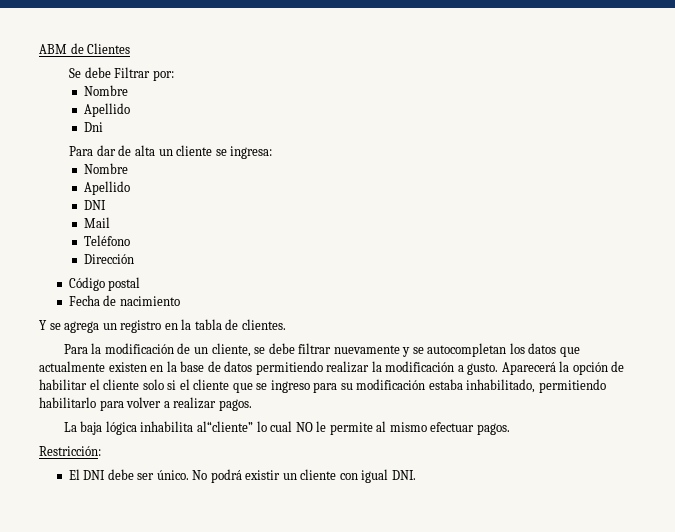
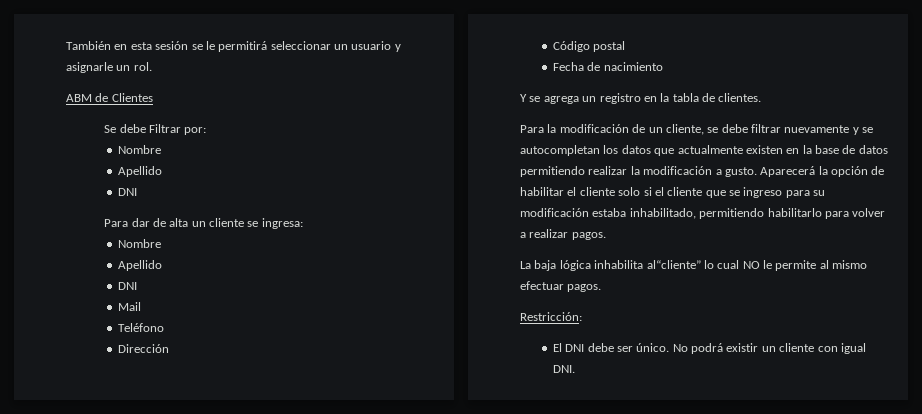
(39, 49) none -> [66,41,401,52] [66,62,152,73] También en esta sesión se le permitirá seleccionar un usuario y asignarle un rol. //
[83,122,103,132] Dni -> [117,188,137,196] DNI

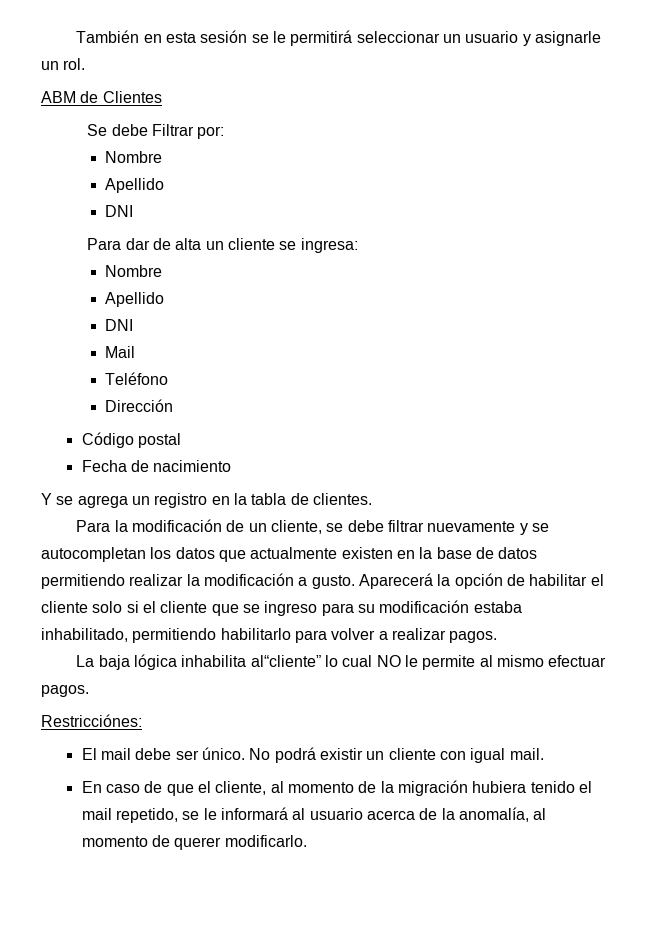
[520,312,582,321] Restricción: -> [41,714,142,727] Restricciónes:
[565,344,585,352] DNI -> [101,748,132,760] mail
[552,365,575,373] DNI. -> [509,748,544,760] [81,780,592,796] [81,807,547,823] [81,835,307,850] mail. // En caso de que el cliente, al momento de la migración hubiera tenido el mail repetido, se le informará al usuario acerca de la anomalía, al momento de querer modificarlo.

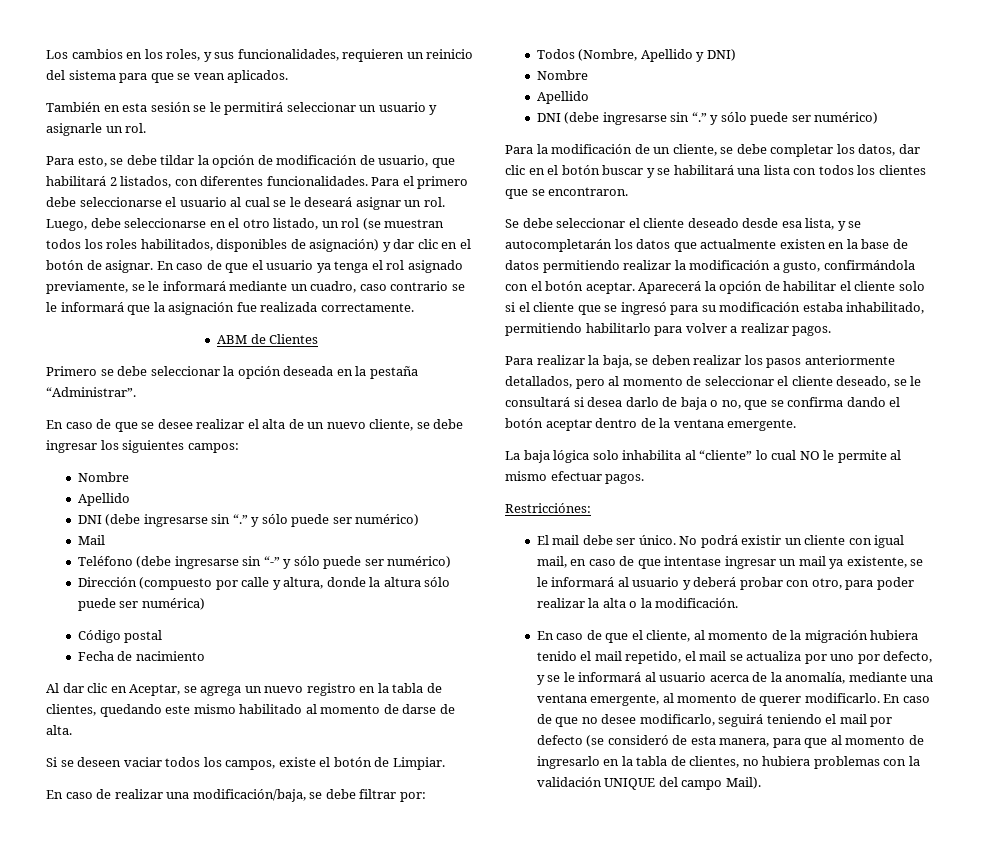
(76, 36) none -> [46,49,474,62] [46,70,289,83] Los cambios en los roles, y sus funcionalidades, requieren un reinicio del sistema para que se vean aplicados. //
[41,91,162,103] [87,124,225,139] [104,151,162,163] [104,178,164,193] [104,205,133,217] [87,238,358,253] [104,265,162,277] [104,292,164,307] [104,319,133,331] [104,346,135,358] [104,372,168,385] [104,399,173,412] ABM de Clientes // Se debe Filtrar por: // Nombre // Apellido // DNI // Para dar de alta un cliente se ingresa: // Nombre // Apellido // DNI // Mail // Teléfono // Dirección -> [46,155,455,168] [46,176,469,189] [46,197,445,210] [46,218,445,231] [46,239,471,252] [46,260,463,273] [46,281,465,294] [46,302,414,315] [217,334,319,344] [46,366,418,379] [46,387,136,397] [46,419,464,432] [46,440,239,453] [77,472,129,482] [77,493,130,506] [77,514,420,527] [77,535,105,545] [77,556,452,569] [77,577,451,590] [77,598,205,611] Para esto, se debe tildar la opción de modificación de usuario, que habilitará 2 listados, con diferentes funcionalidades. Para el primero debe seleccionarse el usuario al cual se le deseará asignar un rol. Luego, debe seleccionarse en el otro listado, un rol (se muestran todos los roles habilitados, disponibles de asignación) y dar clic en el botón de asignar. En caso de que el usuario ya tenga el rol asignado previamente, se le informará mediante un cuadro, caso contrario se le informará que la asignación fue realizada correctamente. // ABM de Clientes // Primero se debe seleccionar la opción deseada en la pestaña “Administrar”. // En caso de que se desee realizar el alta de un nuevo cliente, se debe ingresar los siguientes campos: // Nombre // Apellido // DNI (debe ingresarse sin “.” y sólo puede ser numérico) // Mail // Teléfono (debe ingresarse sin “-” y sólo puede ser numérico) // Dirección (compuesto por calle y altura, donde la altura sólo puede ser numérica)
[41,493,52,505] Y -> [46,683,181,696] Al dar clic en Aceptar,
(150, 500) none -> [264,686,304,693] nuevo
[312,493,372,505] clientes. -> [46,704,455,717] [46,725,72,735] [46,757,445,770] [46,789,426,802] [536,49,736,62] [536,70,588,80] [536,91,589,104] [536,112,879,125] clientes, quedando este mismo habilitado al momento de darse de alta. // Si se deseen vaciar todos los campos, existe el botón de Limpiar. // En caso de realizar una modificación/baja, se debe filtrar por: // Todos (Nombre, Apellido y DNI) // Nombre // Apellido // DNI (debe ingresarse sin “.” y sólo puede ser numérico)
[388,520,549,535] [41,547,146,562] filtrar nuevamente y se autocompletan -> [770,144,920,157] [505,165,926,178] [505,187,629,199] [505,218,862,231] [505,239,612,252] completar los datos, dar clic en el botón buscar y se habilitará una lista con todos los clientes que se encontraron. // Se debe seleccionar el cliente deseado desde esa lista, y se autocompletarán
[311,575,355,589] gusto. -> [783,260,915,273] [505,281,635,294] gusto, confirmándola con el botón aceptar.
[264,601,318,616] ingreso -> [620,302,667,315] ingresó
(498, 637) none -> [505,355,895,368] [505,376,922,389] [505,397,901,410] [505,418,797,431] // Para realizar la baja, se deben realizar los pasos anteriormente detallados, pero al momento de seleccionar el cliente deseado, se le consultará si desea darlo de baja o no, que se confirma dando el botón aceptar dentro de la ventana emergente.
[181,655,321,667] inhabilita al“cliente” -> [592,450,753,460] solo inhabilita al “cliente”
[509,748,544,760] mail. -> [536,556,924,569] [536,577,914,590] [536,598,739,608] mail, en caso de que intentase ingresar un mail ya existente, se le informará al usuario y deberá probar con otro, para poder realizar la alta o la modificación.
(179, 815) none -> [684,651,933,664] [536,675,545,685] el mail se actualiza por uno por defecto, y
(529, 814) none -> [848,672,934,682] [536,694,660,706] mediante una ventana emergente,
(307, 841) none -> [883,694,930,703] [536,714,893,727] [536,735,924,748] [536,756,920,769] [536,777,761,790] En caso de que no desee modificarlo, seguirá teniendo el mail por defecto (se consideró de esta manera, para que al momento de ingresarlo en la tabla de clientes, no hubiera problemas con la validación UNIQUE del campo Mail).

